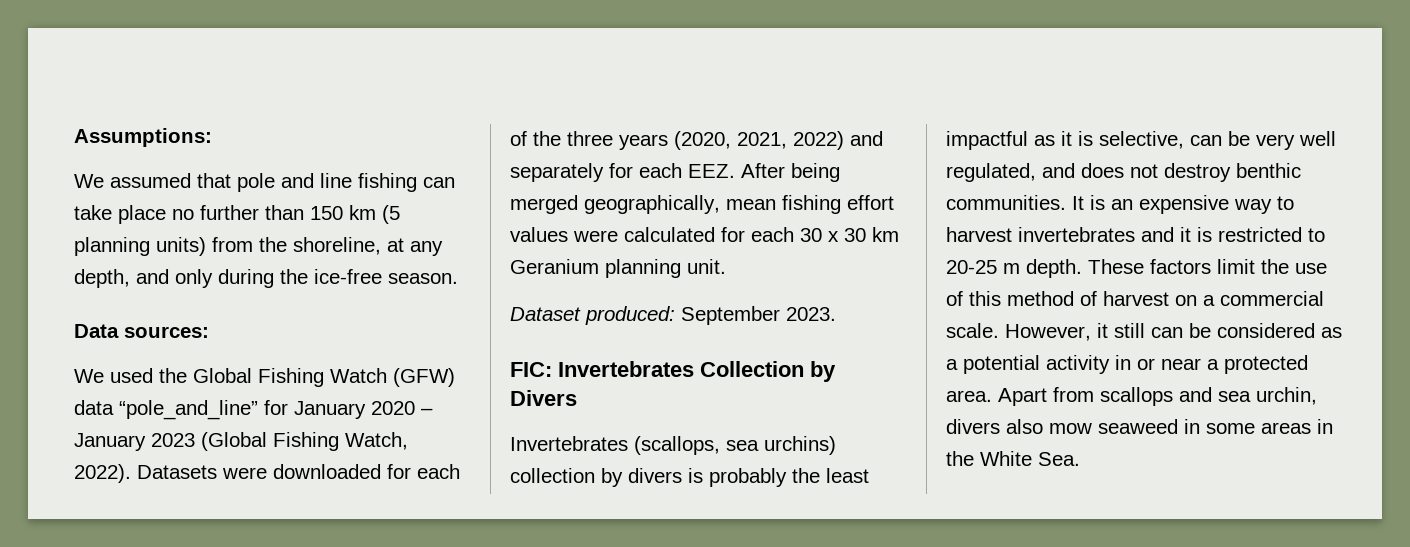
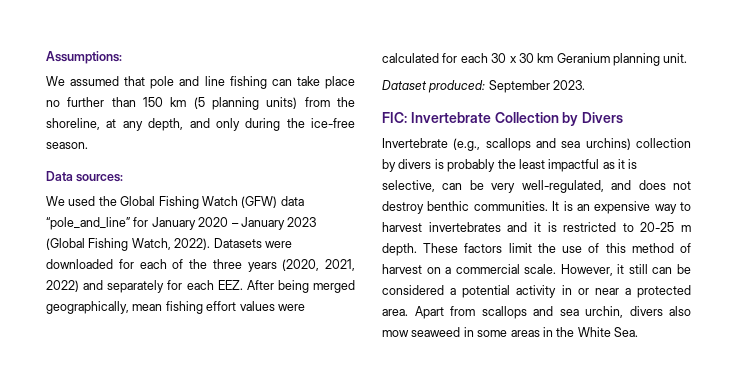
[558,361,694,377] Invertebrates -> [410,112,491,123] Invertebrate
[510,436,720,455] Invertebrates (scallops, -> [382,138,556,151] Invertebrate (e.g., scallops and
[1299,131,1336,146] [946,163,1036,182] well regulated, -> [521,180,604,193] well-regulated,
[1321,327,1342,338] as -> (444, 290) none

